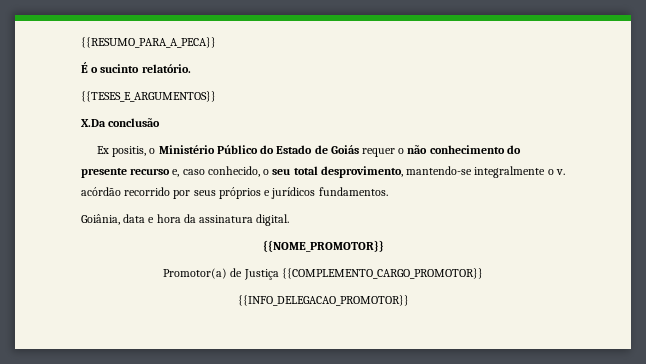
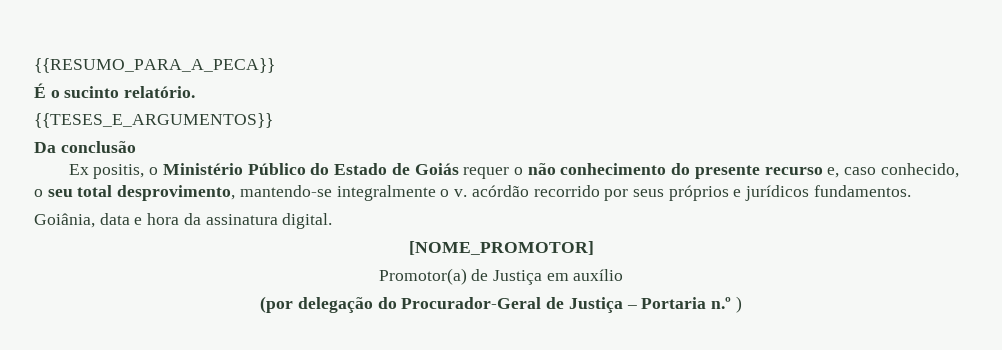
[81,119,106,127] X.Da -> [34,142,56,153] Da
[262,240,384,252] {{NOME_PROMOTOR}} -> [408,241,594,255] [NOME_PROMOTOR]
[281,268,483,279] [237,295,409,306] {{COMPLEMENTO_CARGO_PROMOTOR}} // {{INFO_DELEGACAO_PROMOTOR}} -> [546,269,624,281] [260,296,742,313] em auxílio // (por delegação do Procurador-Geral de Justiça – Portaria n.º )

